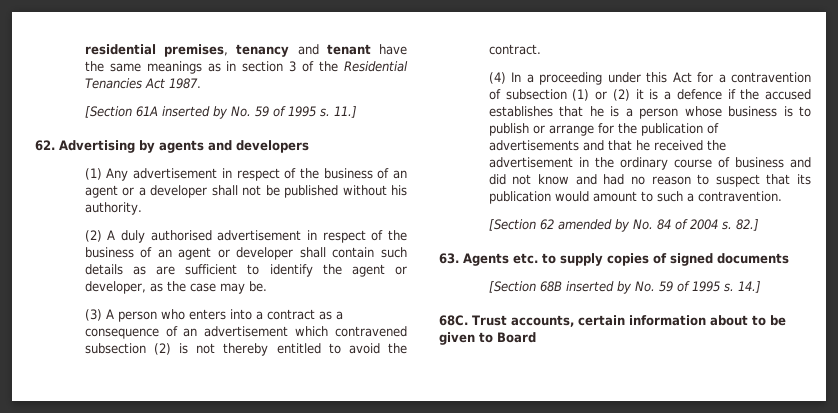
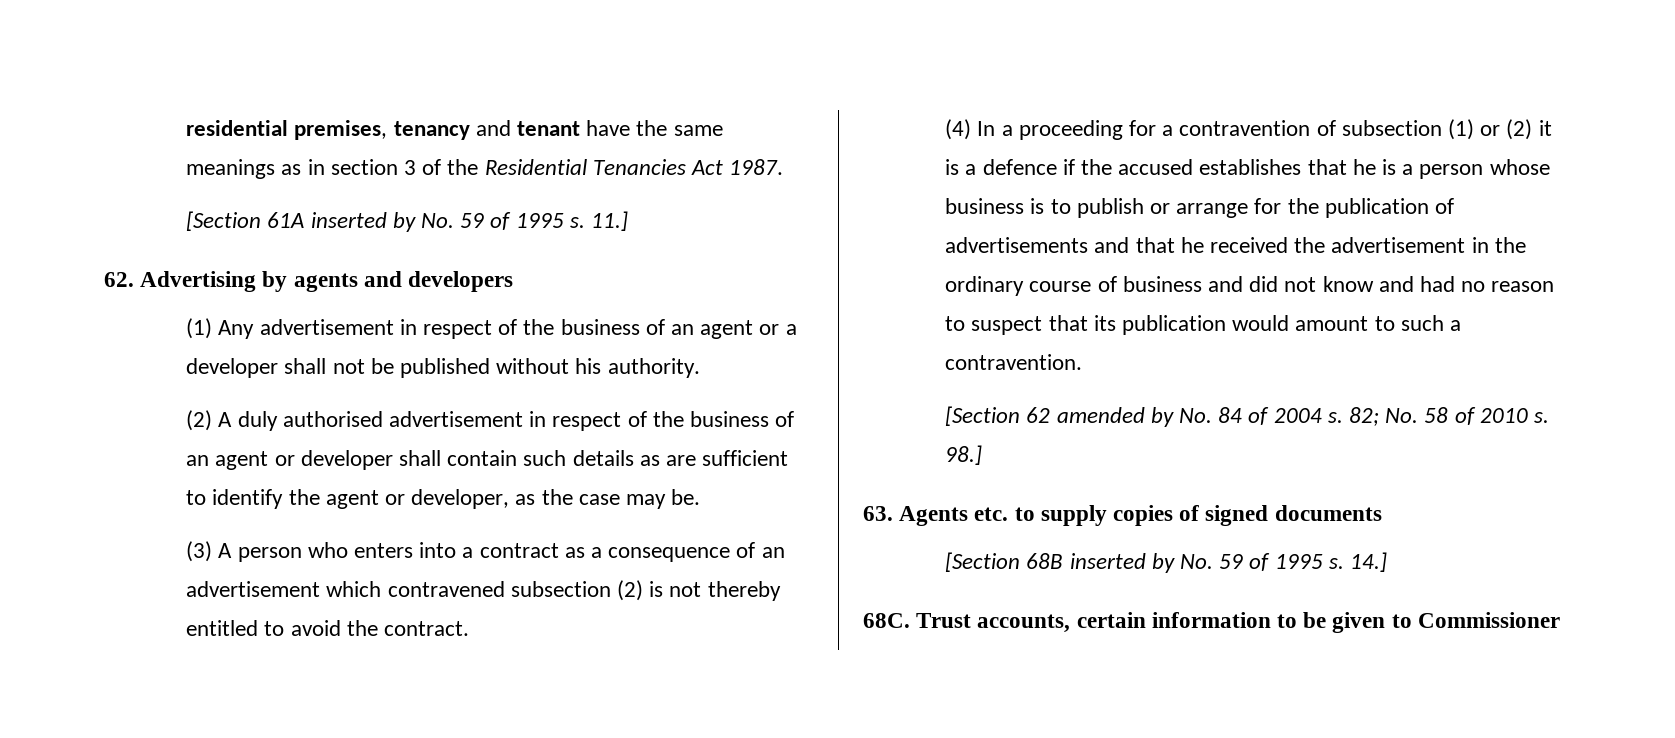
[607,72,692,83] under this Act -> (1123, 130) none
[735,219,759,231] 82.] -> [1348,407,1550,426] [945,445,983,465] 82; No. 58 of 2010 s. 98.]
[709,315,748,326] about -> (1271, 620) none
[497,332,536,343] Board -> [1417,612,1560,628] Commissioner

